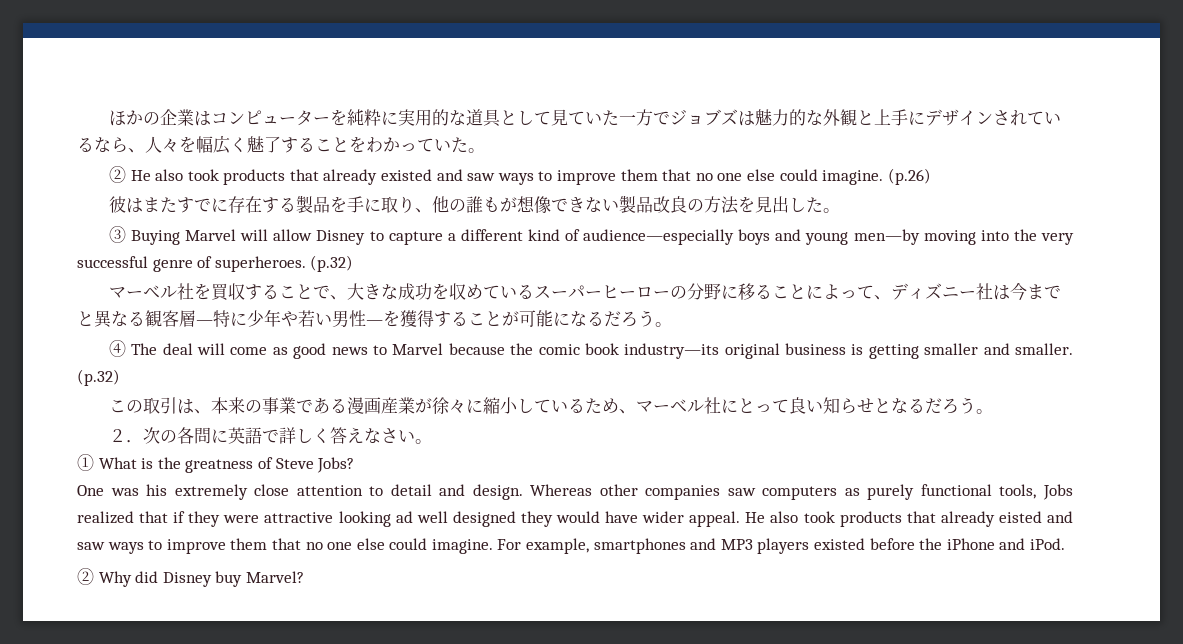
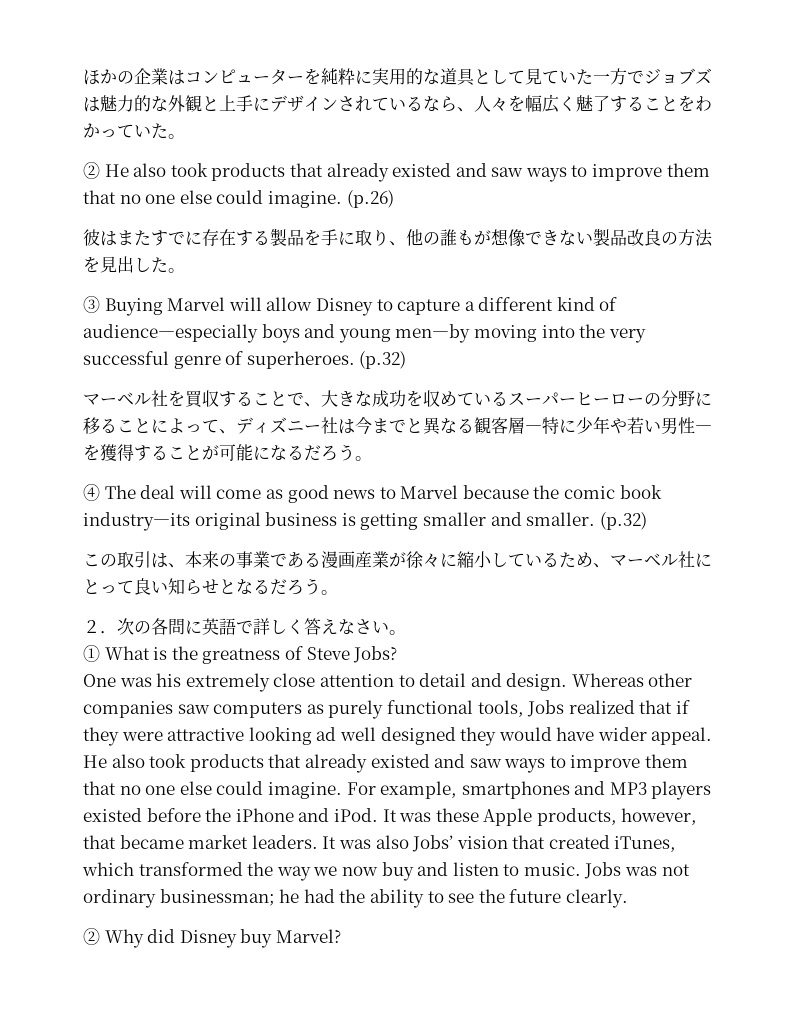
[998,511,1042,523] eisted -> [370,754,430,768] existed
(1065, 544) none -> [382,808,698,826] [83,835,677,852] [82,862,690,881] [83,889,628,908] It was these Apple products, however, that became market leaders. It was also Jobs’ vision that created iTunes, which transformed the way we now buy and listen to music. Jobs was not ordinary businessman; he had the ability to see the future clearly.

